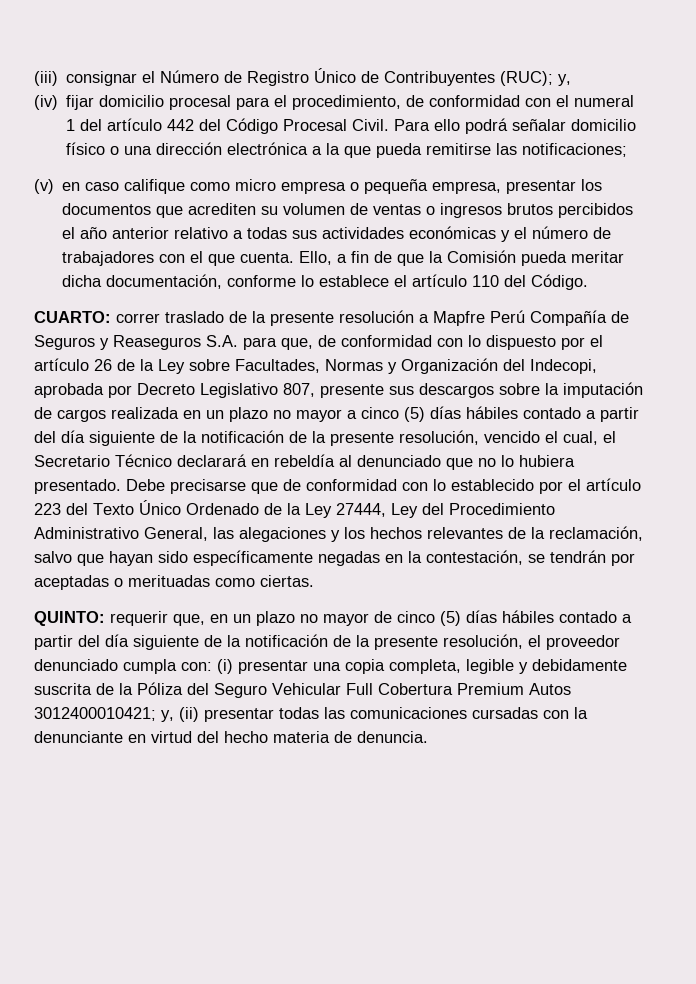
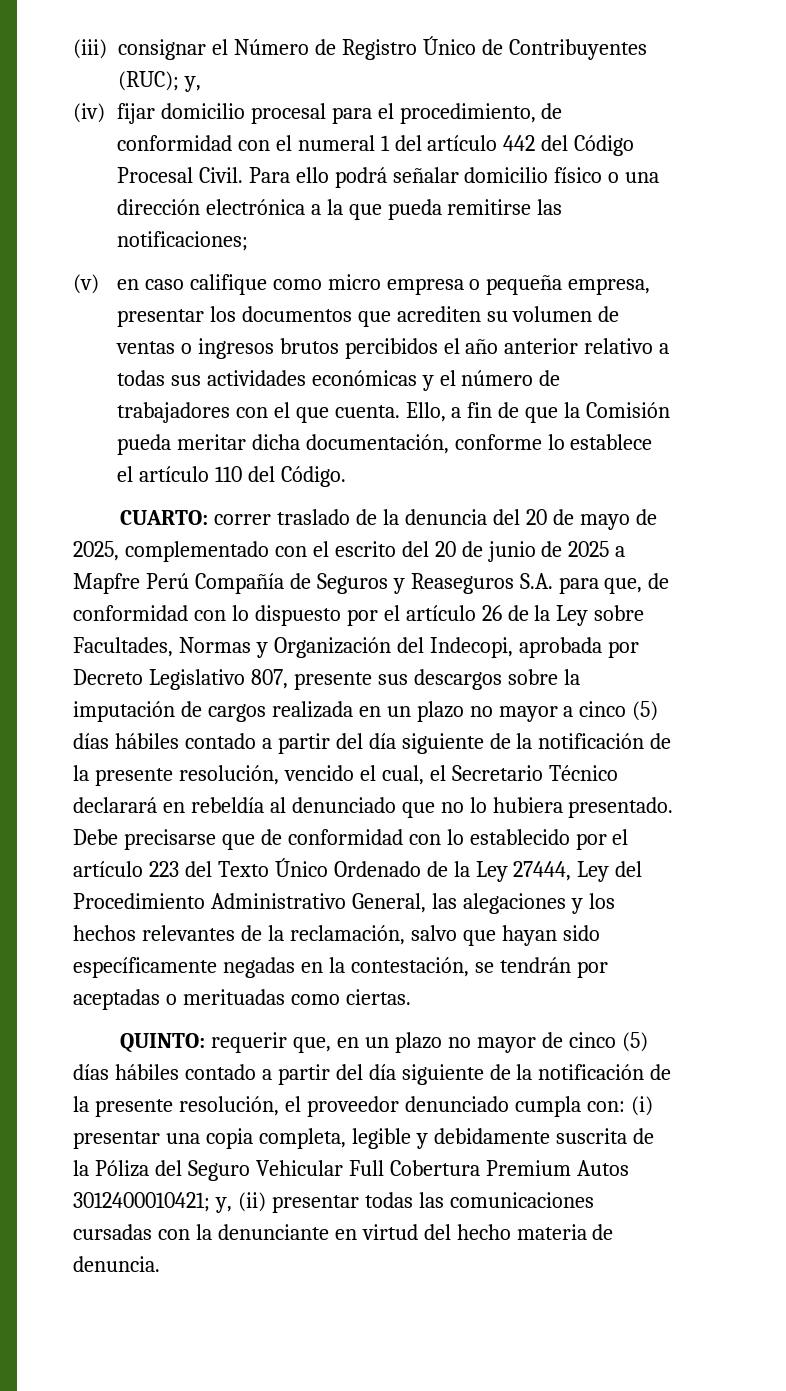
[270,310,414,326] presente resolución -> [404,509,657,530] [73,541,610,562] denuncia del 20 de mayo de 2025, complementado con el escrito del 20 de junio de 2025

